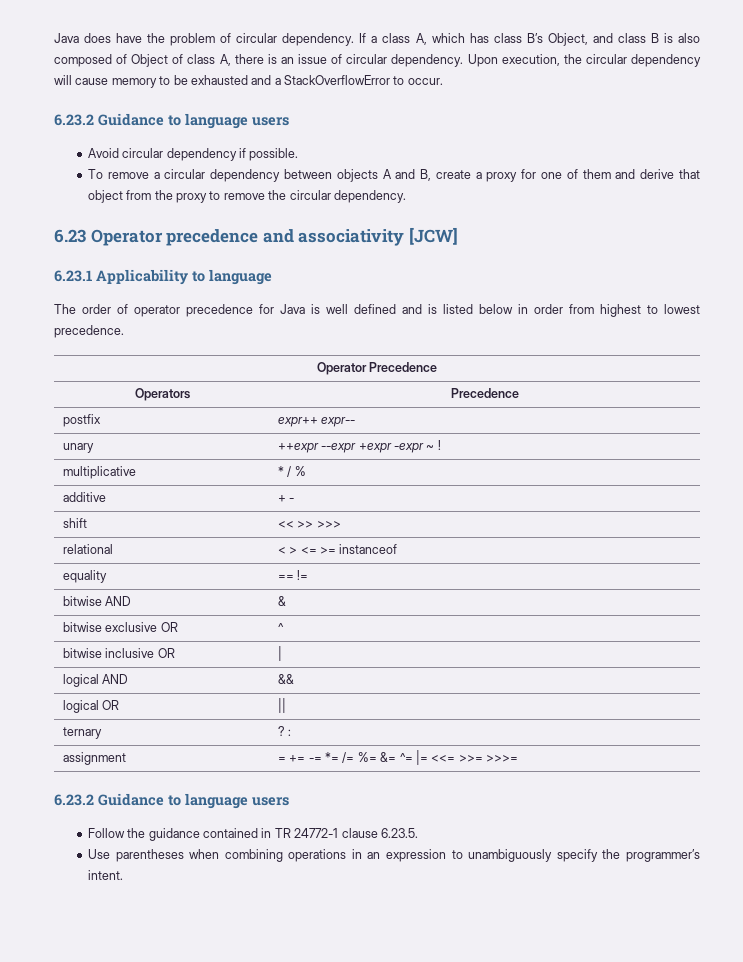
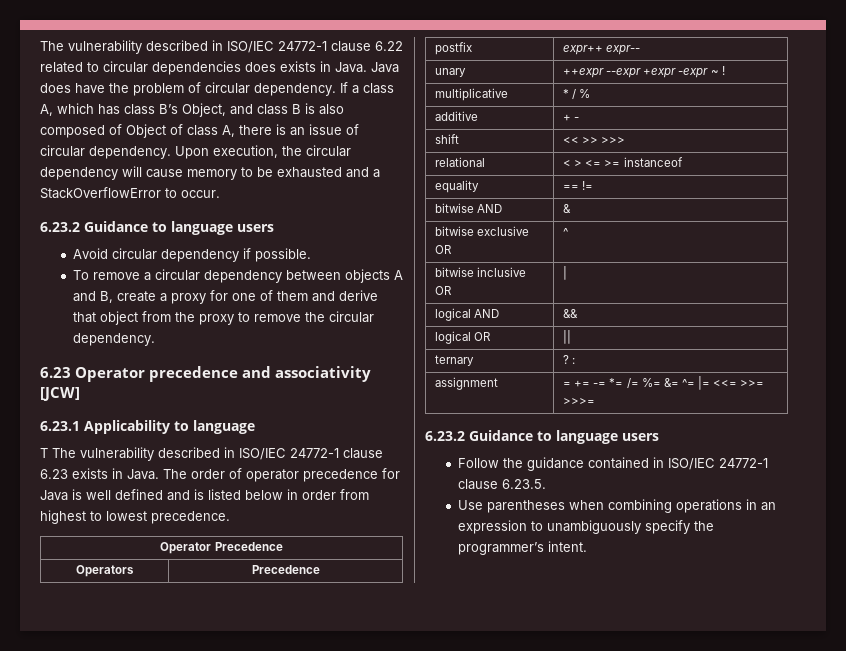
(54, 38) none -> [40,40,403,54] [40,61,367,75] The vulnerability described in ISO/IEC 24772-1 clause 6.22 related to circular dependencies does exists in Java.
(272, 277) none -> [40,447,383,461] [40,468,159,480] T The vulnerability described in ISO/IEC 24772-1 clause 6.23 exists in Java.
[274,828,291,838] TR -> [667,458,715,470] ISO/IEC

